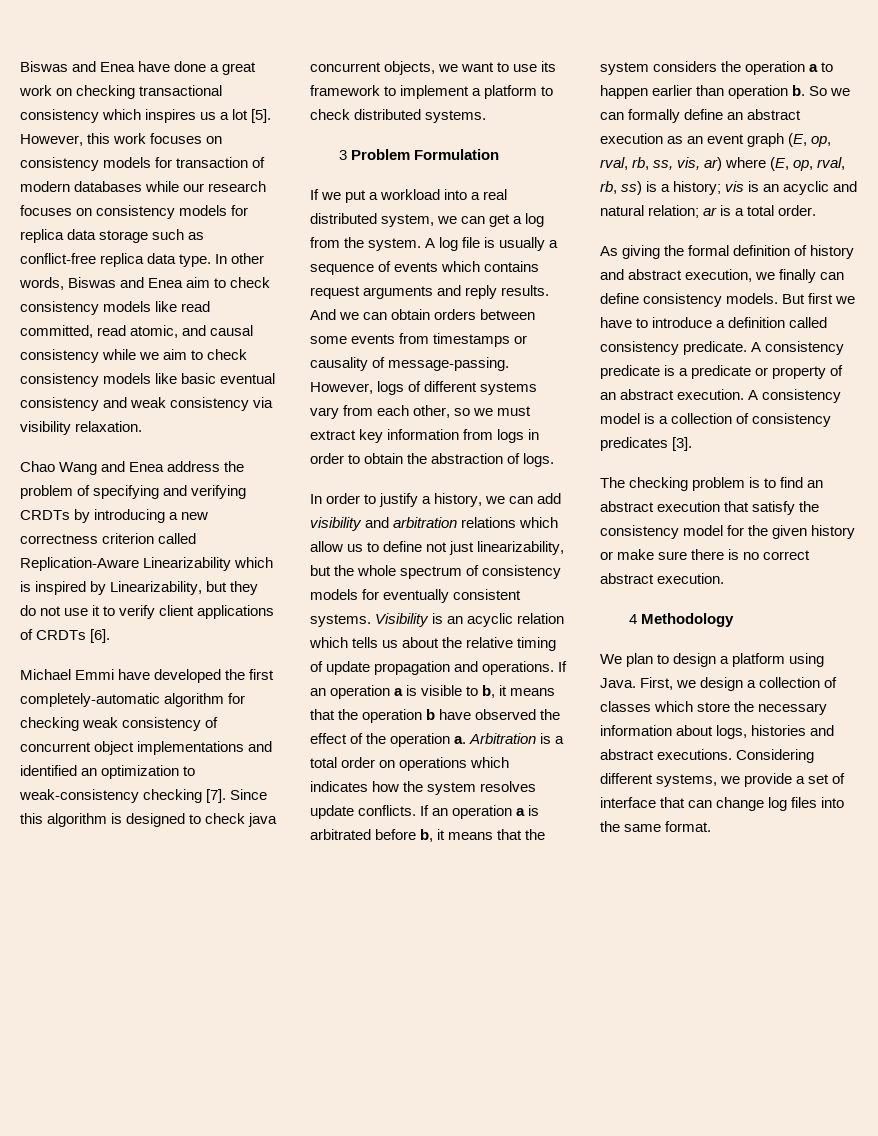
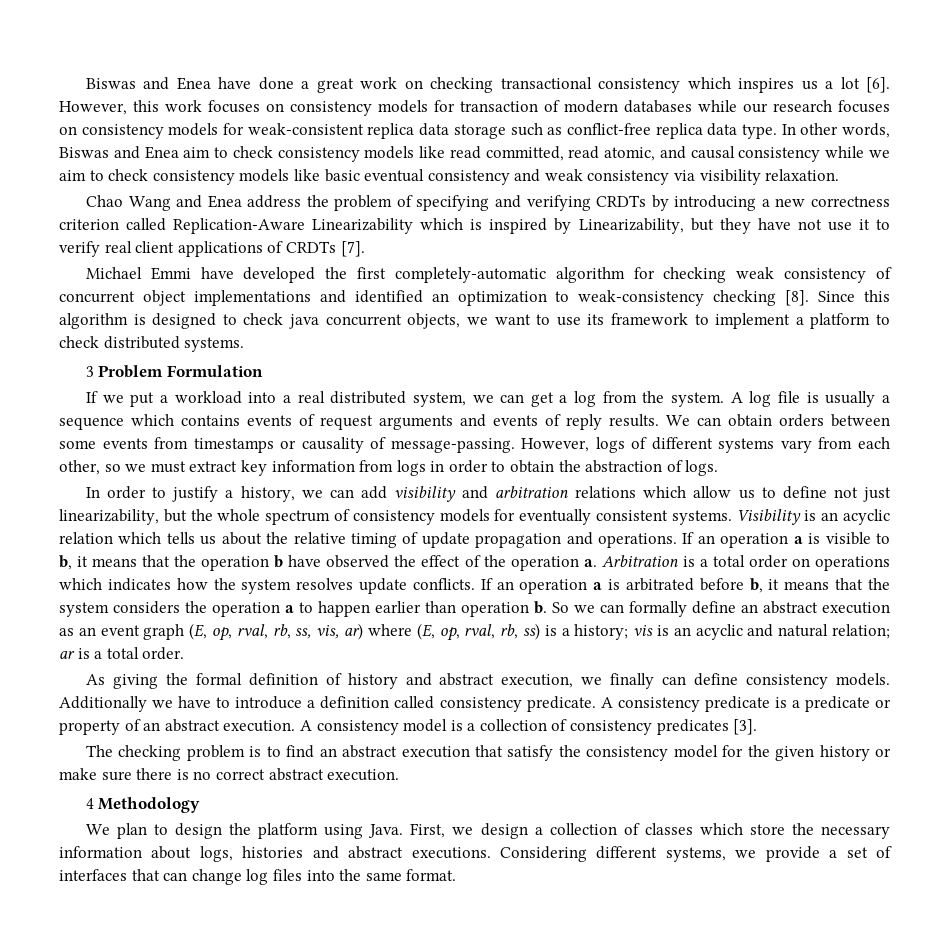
[251,109,272,123] [5]. -> [866,77,890,93] [6].
(249, 210) none -> [247,123,364,135] weak-consistent
[20,605,36,616] do -> [757,218,791,230] have
(156, 612) none -> [104,241,132,253] real
[90,629,111,643] [6]. -> [340,241,365,257] [7].
[206,789,227,803] [7]. -> [785,290,810,306] [8].
[378,261,540,272] [310,285,550,299] [310,309,360,320] of events which contains request arguments and reply results. And we -> [131,414,690,430] which contains events of request arguments and events of reply results. We
[782,293,834,304] But first -> [59,696,147,712] Additionally
[720,656,730,664] a -> [229,823,252,835] the
[600,797,656,808] interface -> [59,869,127,881] interfaces

